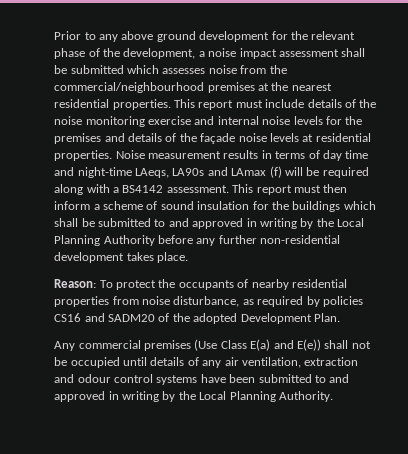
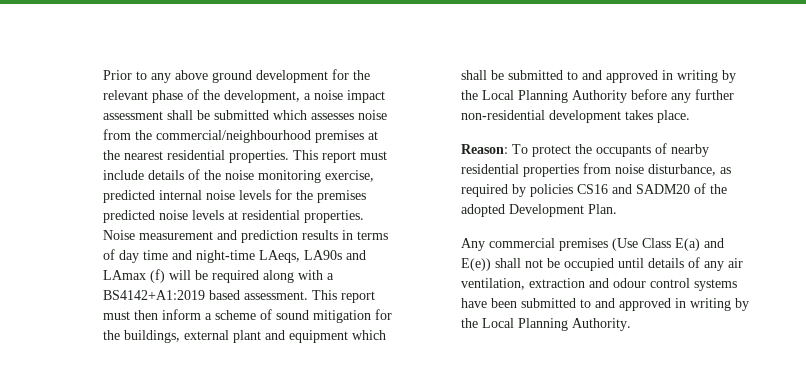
[148,116,215,125] exercise and -> [325,170,375,182] [103,190,156,203] exercise, predicted
[104,133,236,144] and details of the façade -> [103,210,156,223] predicted
(222, 155) none -> [217,230,299,243] and prediction
[122,185,164,193] BS4142 -> [103,290,241,300] BS4142+A1:2019 based
[197,201,341,212] insulation for the buildings -> [313,309,393,323] [103,330,349,343] mitigation for the buildings, external plant and equipment

